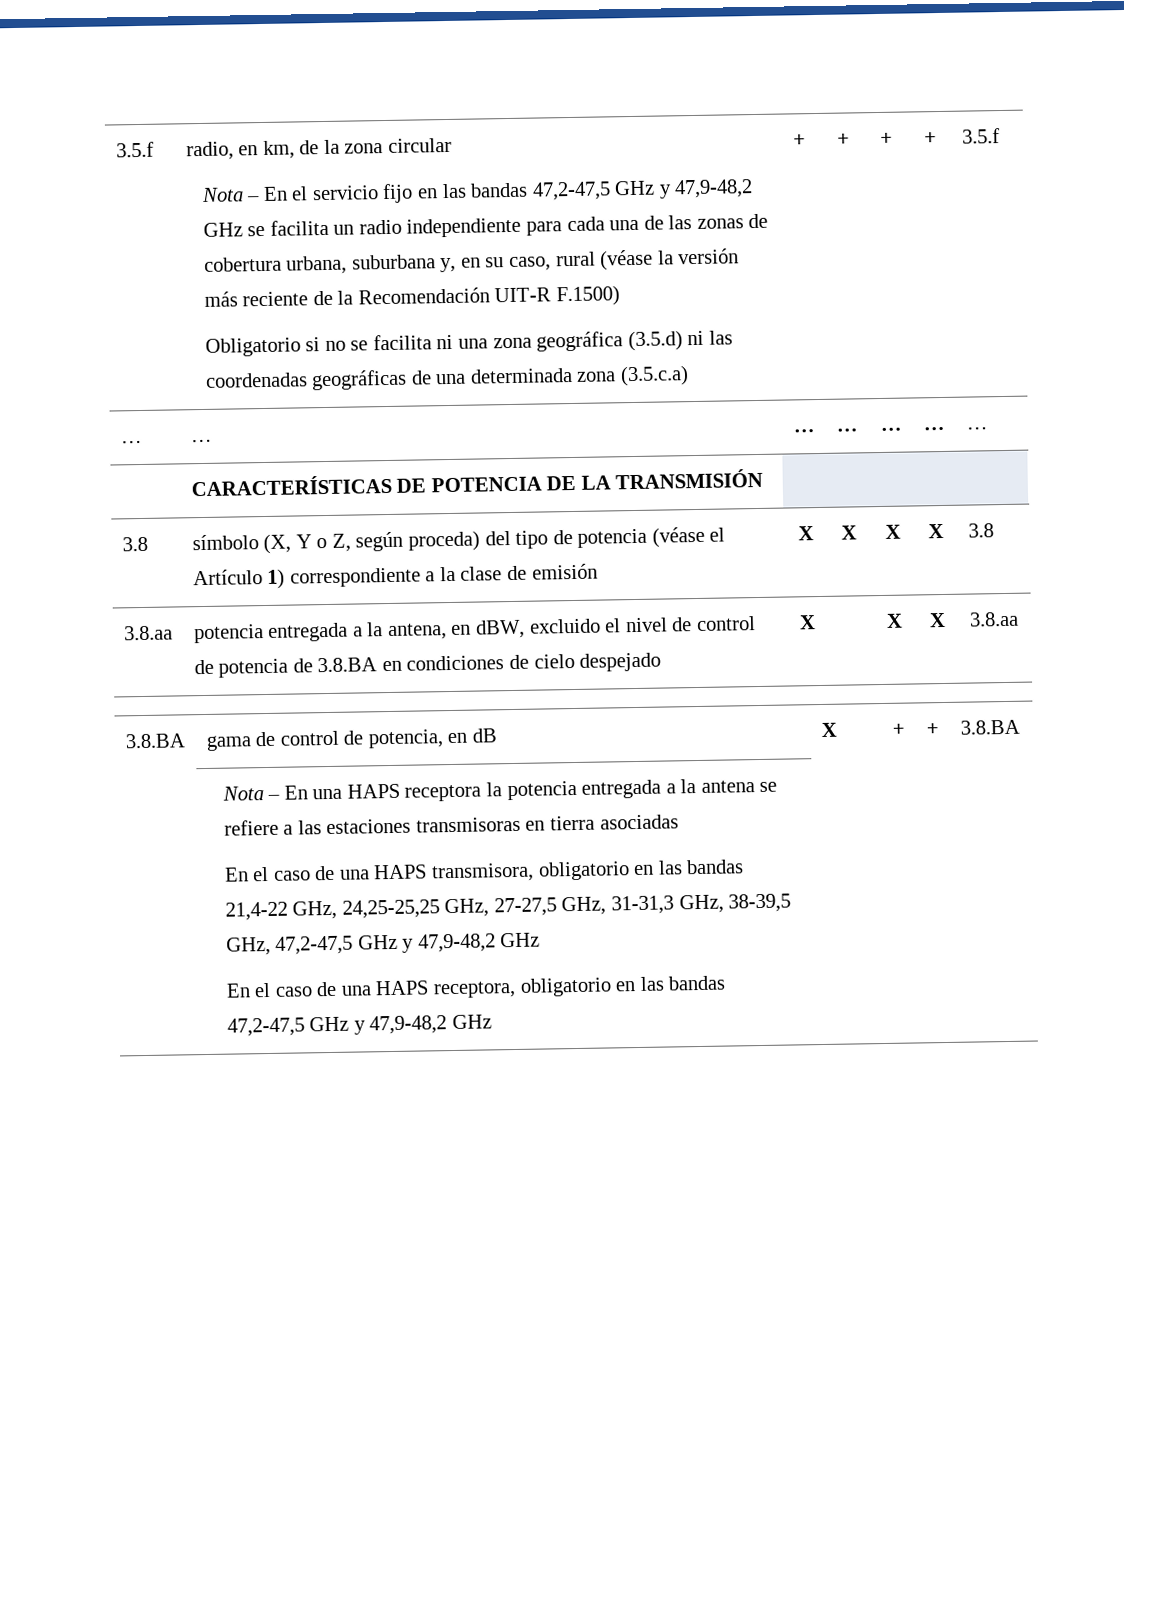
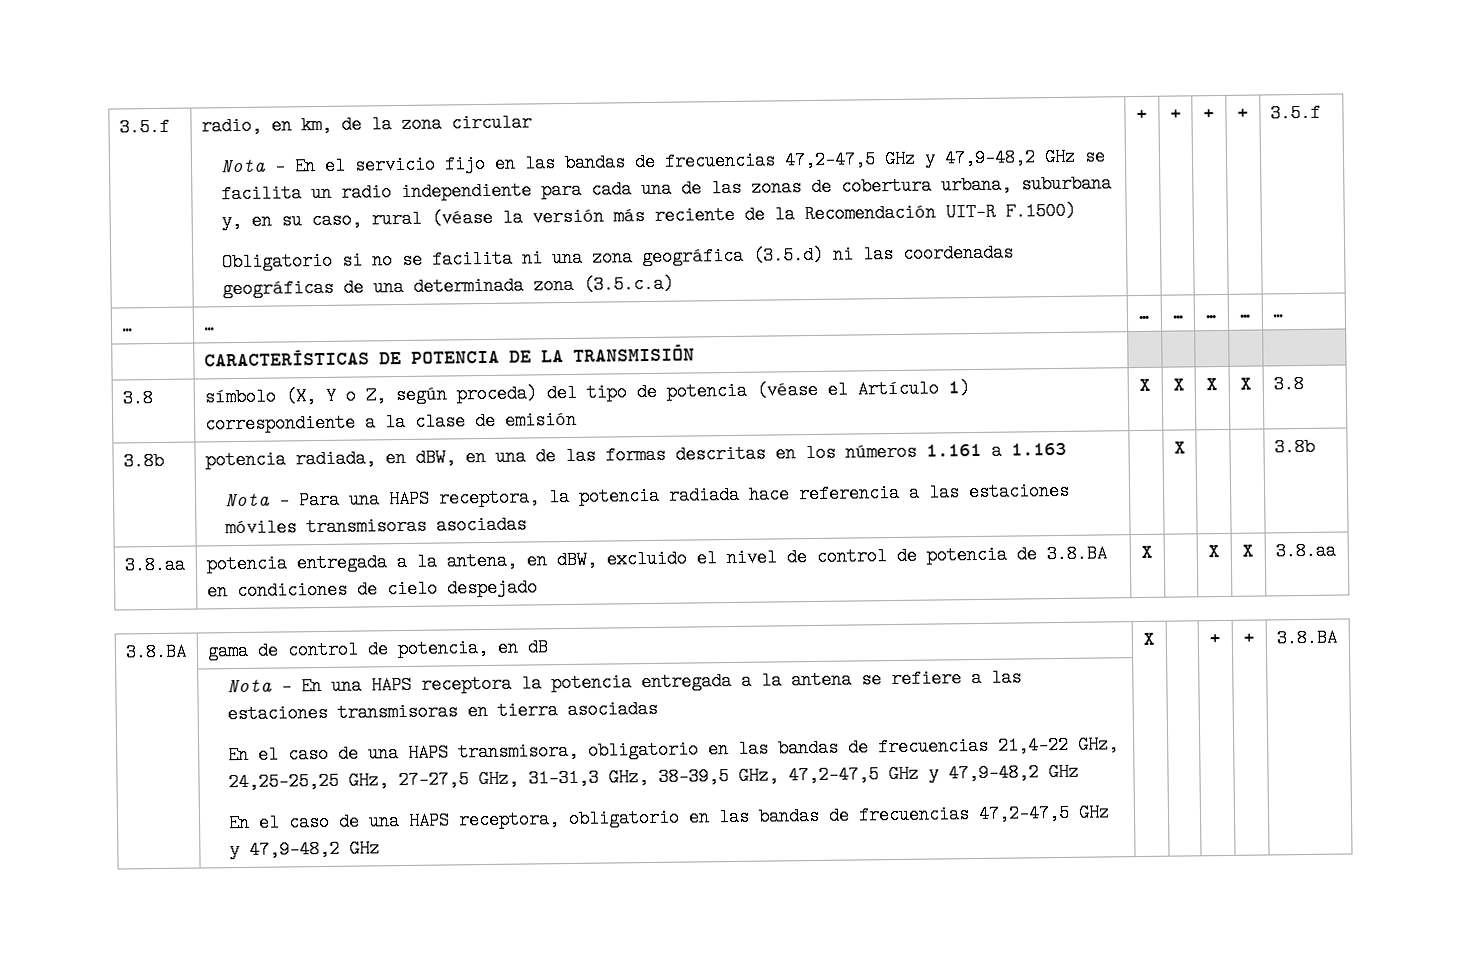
(529, 190) none -> [634,151,777,172] de frecuencias
(994, 530) none -> [122,451,164,471] [204,441,1067,470] [225,481,1071,510] [225,515,528,538] [1173,441,1186,454] [1273,437,1315,457] // 3.8b | potencia radiada, en dBW, en una de las formas descritas en los números 1.161 a 1.163 // Nota – Para una HAPS receptora, la potencia radiada hace referencia a las estaciones móviles transmisoras asociadas | | X | | | 3.8b
(745, 867) none -> [848,736,990,757] de frecuencias
(727, 983) none -> [828,805,971,825] de frecuencias

